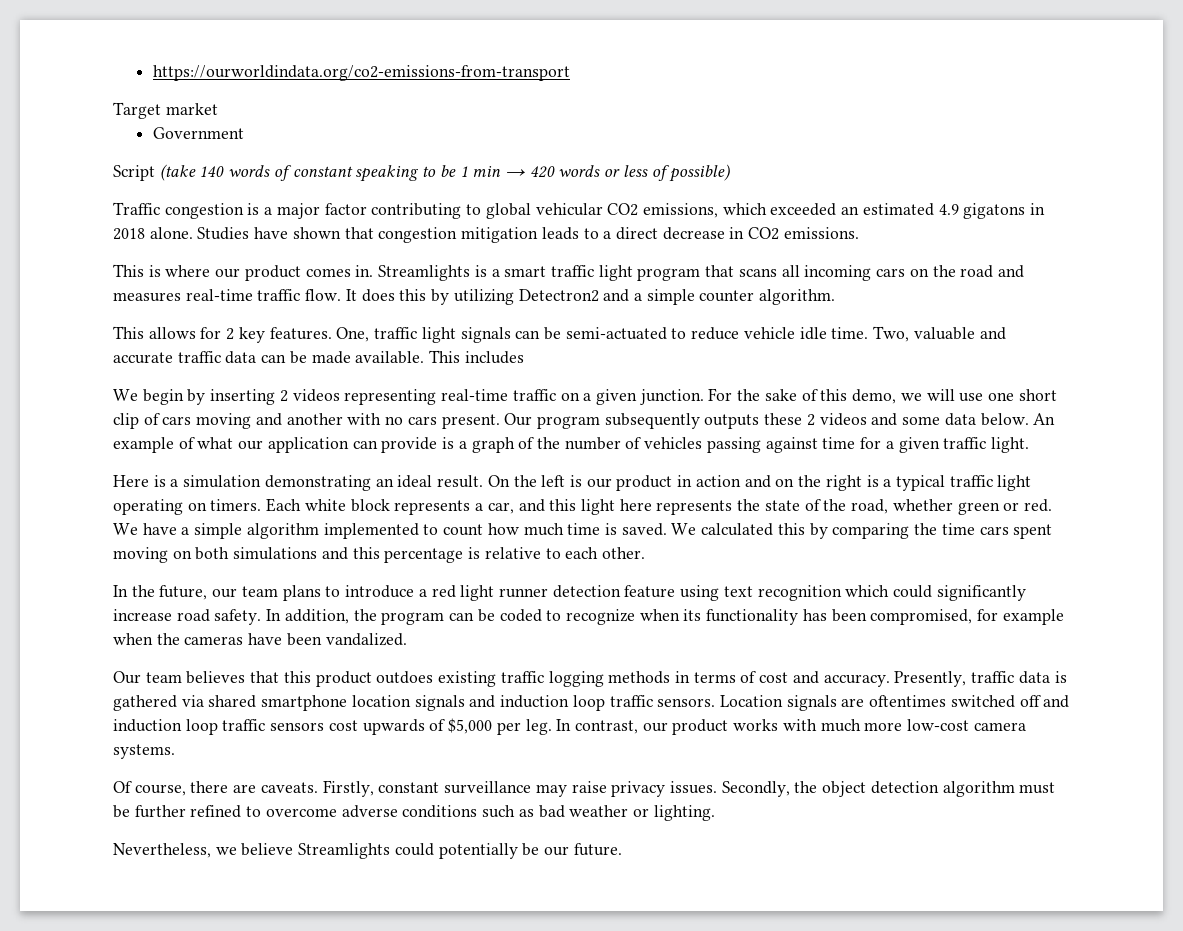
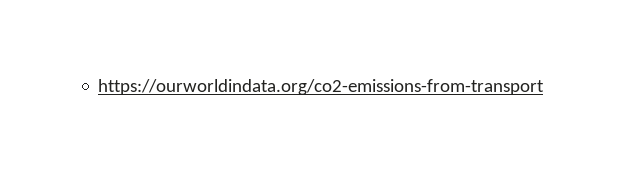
[113,102,218,119] [152,127,244,139] [113,164,731,182] [113,202,1046,219] [113,227,859,243] [113,264,1024,281] [113,289,836,305] [113,326,1006,343] [113,350,524,364] [113,388,1057,405] [113,413,1056,429] [113,437,1029,453] [113,475,1032,491] [113,498,1052,515] [113,523,1053,539] [113,547,645,563] [113,585,1026,601] [113,609,1064,625] [113,633,407,646] [113,671,1067,687] [113,695,1070,711] [113,718,1026,735] [113,744,175,759] [113,780,1056,797] [113,805,715,821] [113,843,622,859] // Target market // Government // Script (take 140 words of constant speaking to be 1 min → 420 words or less of possible) // Traffic congestion is a major factor contributing to global vehicular CO2 emissions, which exceeded an estimated 4.9 gigatons in 2018 alone. Studies have shown that congestion mitigation leads to a direct decrease in CO2 emissions. // This is where our product comes in. Streamlights is a smart traffic light program that scans all incoming cars on the road and measures real-time traffic flow. It does this by utilizing Detectron2 and a simple counter algorithm. // This allows for 2 key features. One, traffic light signals can be semi-actuated to reduce vehicle idle time. Two, valuable and accurate traffic data can be made available. This includes // We begin by inserting 2 videos representing real-time traffic on a given junction. For the sake of this demo, we will use one short clip of cars moving and another with no cars present. Our program subsequently outputs these 2 videos and some data below. An example of what our application can provide is a graph of the number of vehicles passing against time for a given traffic light. // Here is a simulation demonstrating an ideal result. On the left is our product in action and on the right is a typical traffic light operating on timers. Each white block represents a car, and this light here represents the state of the road, whether green or red. We have a simple algorithm implemented to count how much time is saved. We calculated this by comparing the time cars spent moving on both simulations and this percentage is relative to each other. // In the future, our team plans to introduce a red light runner detection feature using text recognition which could significantly increase road safety. In addition, the program can be coded to recognize when its functionality has been compromised, for example when the cameras have been vandalized. // Our team believes that this product outdoes existing traffic logging methods in terms of cost and accuracy. Presently, traffic data is gathered via shared smartphone location signals and induction loop traffic sensors. Location signals are oftentimes switched off and induction loop traffic sensors cost upwards of $5,000 per leg. In contrast, our product works with much more low-cost camera systems. // Of course, there are caveats. Firstly, constant surveillance may raise privacy issues. Secondly, the object detection algorithm must be further refined to overcome adverse conditions such as bad weather or lighting. // Nevertheless, we believe Streamlights could potentially be our future. -> (545, 87) none

